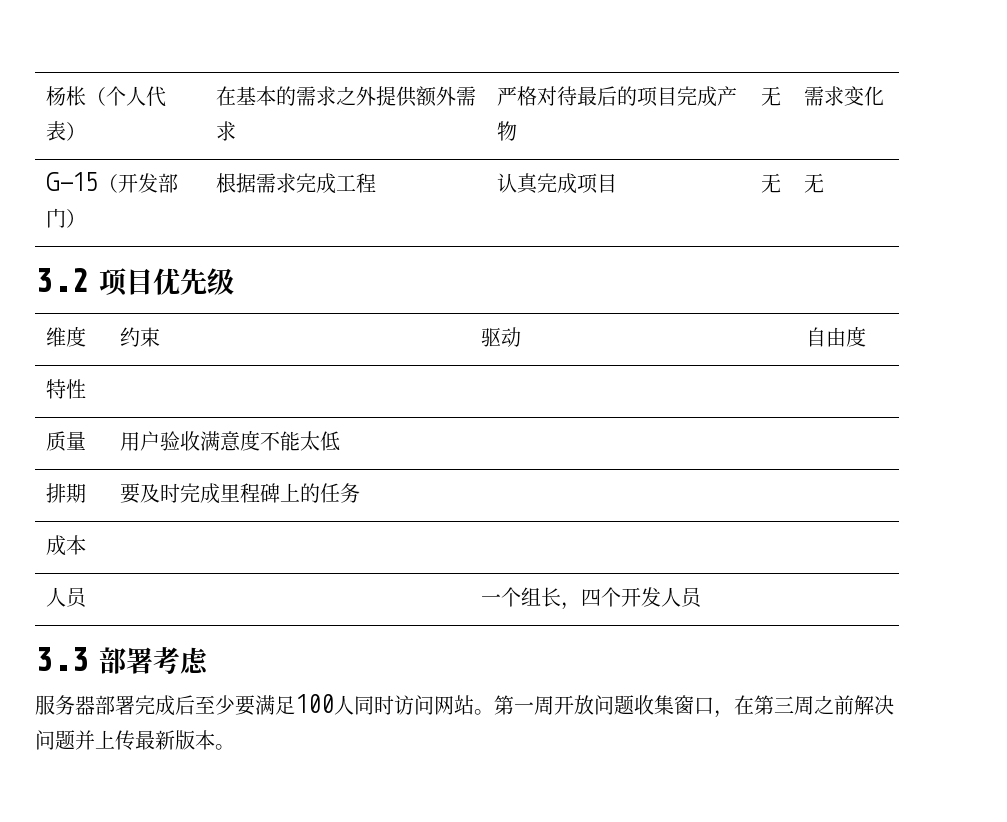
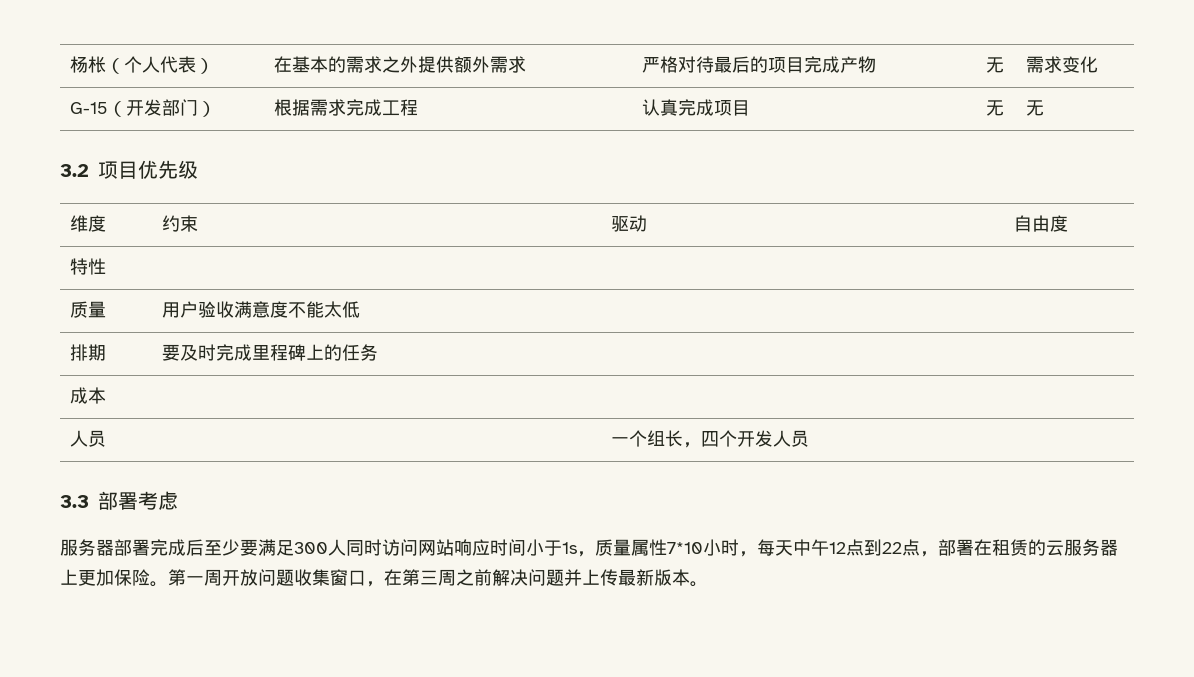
[295,694,334,713] 100 -> [294,542,328,554] 300
(474, 705) none -> [454,539,1118,557] [60,569,150,586] 响应时间小于1s，质量属性7*10小时，每天中午12点到22点，部署在租赁的云服务器上更加保险

